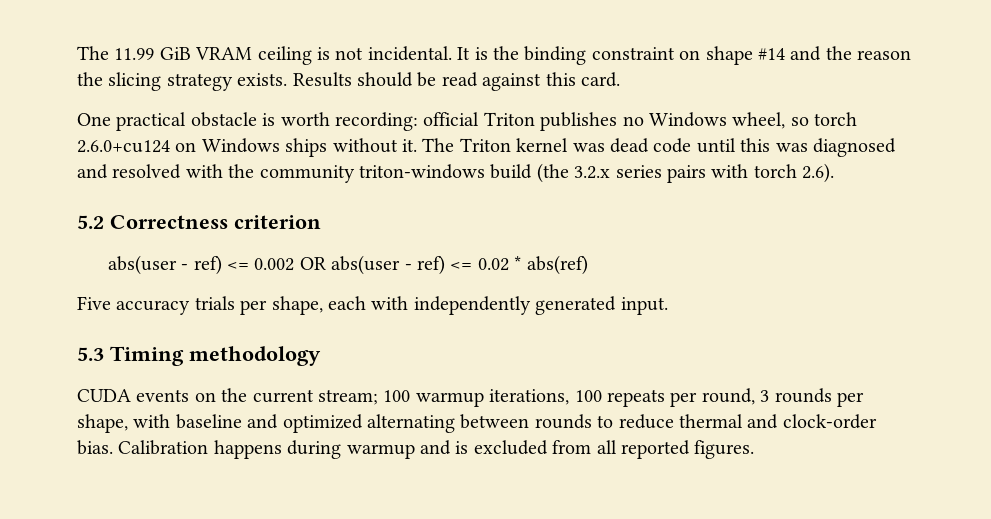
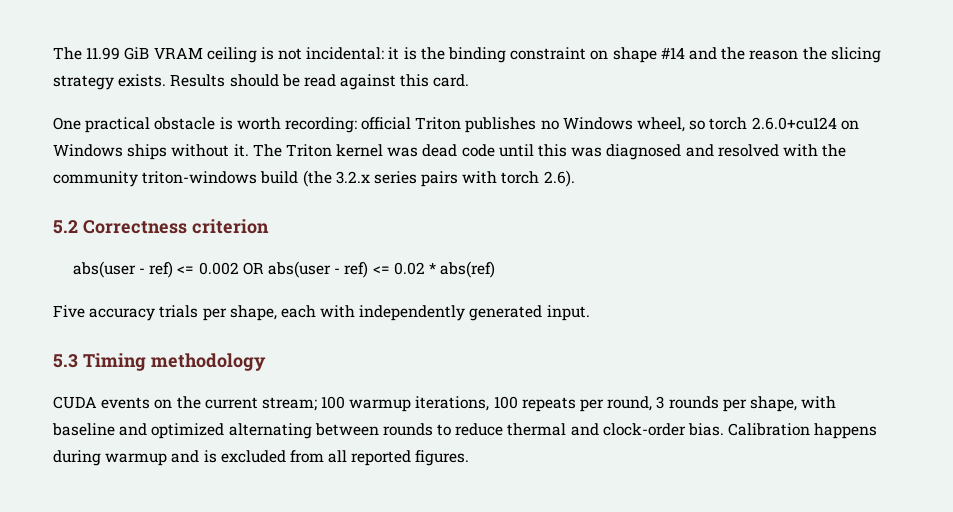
[367,46,471,61] incidental. It -> [306,47,400,60] incidental: it

